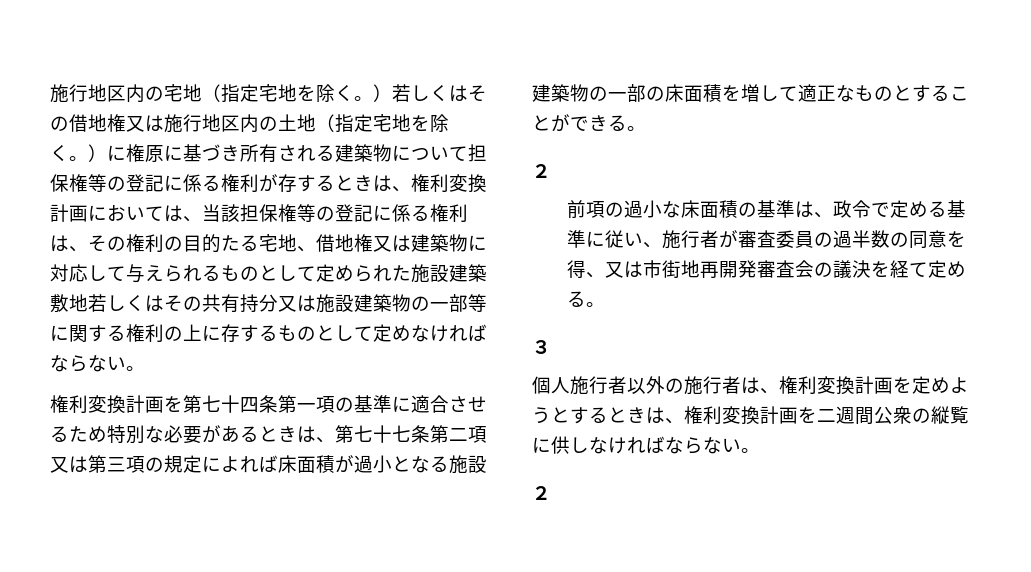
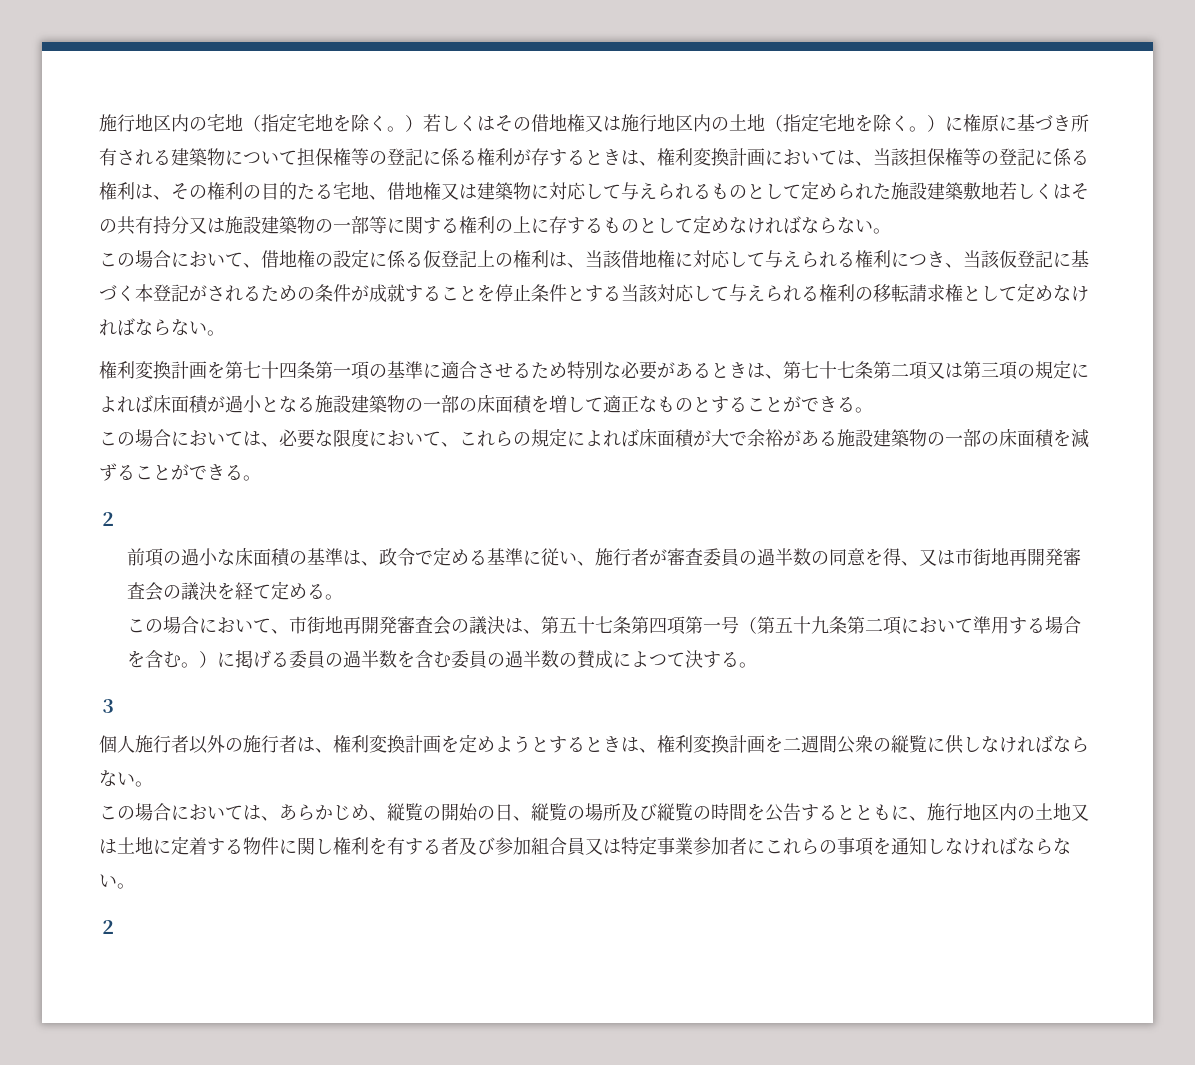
(145, 368) none -> [99,249,1089,269] [99,283,1089,303] [99,318,225,336] // この場合において、借地権の設定に係る仮登記上の権利は、当該借地権に対応して与えられる権利につき、当該仮登記に基づく本登記がされるための条件が成就することを停止条件とする当該対応して与えられる権利の移転請求権として定めなければならない。
(646, 128) none -> [99,428,1089,448] [99,463,261,481] // この場合においては、必要な限度において、これらの規定によれば床面積が大で余裕がある施設建築物の一部の床面積を減ずることができる。
(606, 304) none -> [126,616,1081,635] [126,650,757,669] // この場合において、市街地再開発審査会の議決は、第五十七条第四項第一号（第五十九条第二項において準用する場合を含む。）に掲げる委員の過半数を含む委員の過半数の賛成によつて決する。
(760, 450) none -> [99,803,1089,822] [99,836,1071,856] [99,874,135,889] // この場合においては、あらかじめ、縦覧の開始の日、縦覧の場所及び縦覧の時間を公告するとともに、施行地区内の土地又は土地に定着する物件に関し権利を有する者及び参加組合員又は特定事業参加者にこれらの事項を通知しなければならない。

